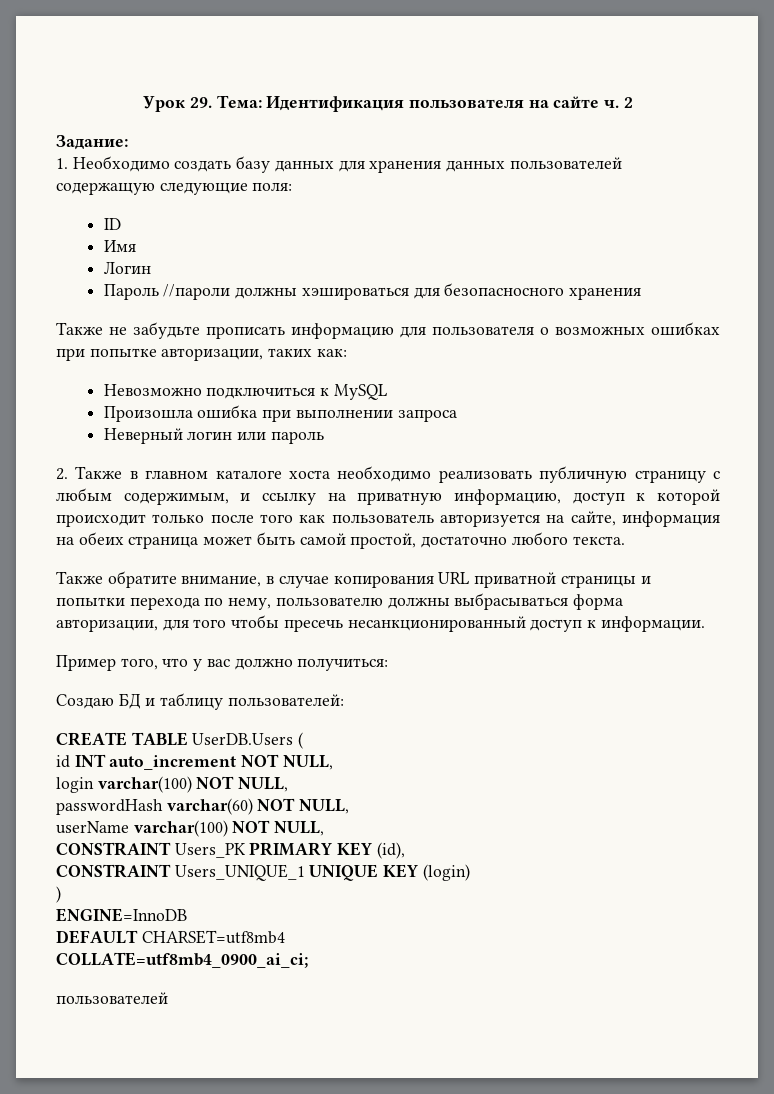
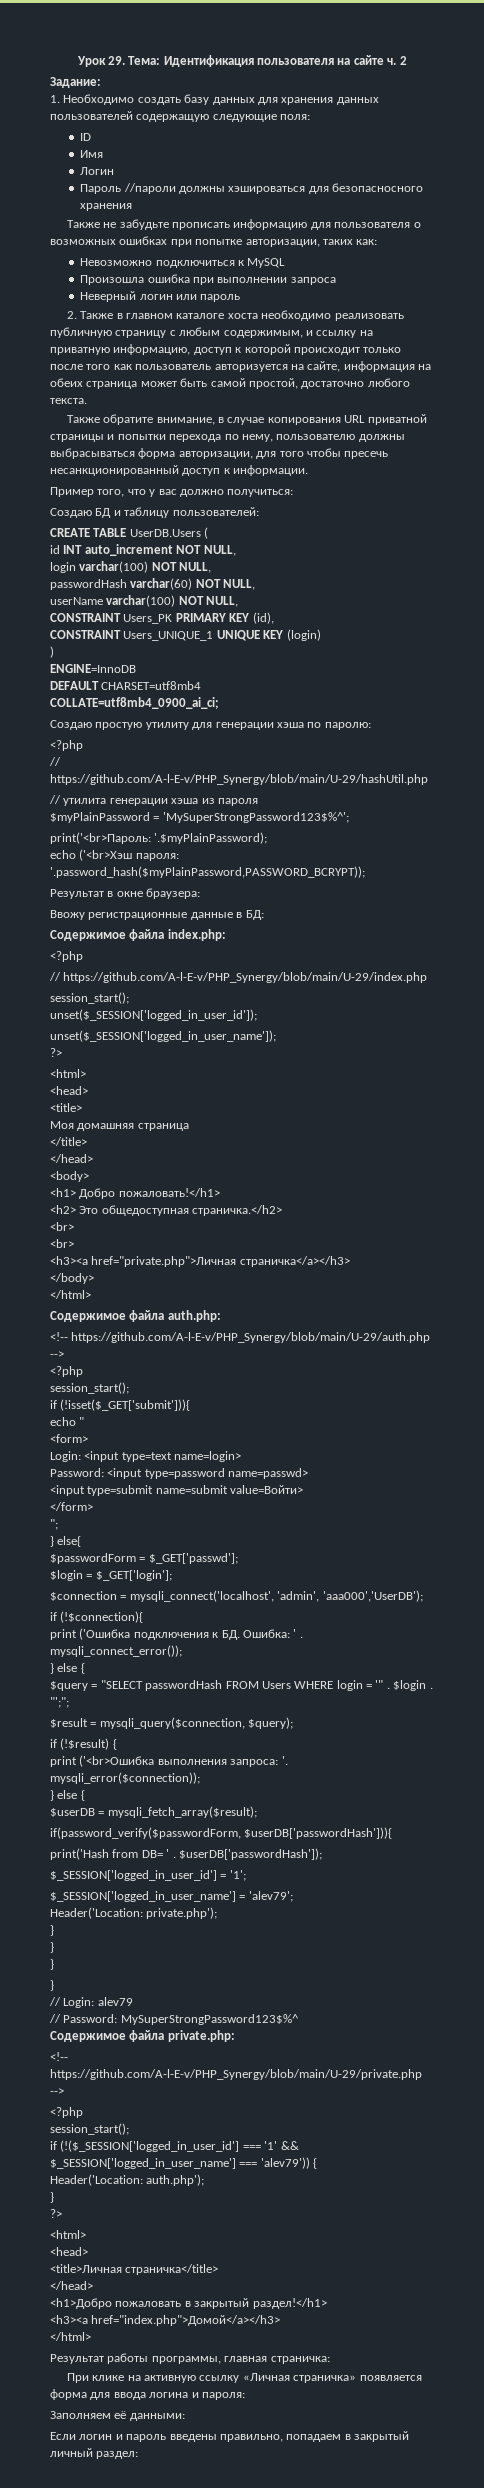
[56,992,168,1004] пользователей -> [50,720,371,730] [50,740,83,751] [49,757,61,766] [50,774,428,785] [49,795,258,806] [50,812,349,823] [50,832,268,844] [50,849,179,861] [50,866,365,878] [50,888,201,899] [50,910,264,920] [50,929,226,941] [50,951,83,962] [49,972,428,983] [50,992,129,1004] [50,1009,257,1021] [50,1030,276,1042] [50,1048,62,1057] [50,1069,86,1078] [50,1086,88,1095] [50,1103,82,1112] [50,1121,189,1131] [50,1137,87,1146] [50,1154,93,1163] [50,1171,89,1182] [50,1188,220,1199] [50,1205,283,1216] [50,1222,74,1231] [50,1239,74,1248] [50,1256,350,1267] [50,1273,94,1284] [50,1290,91,1299] [50,1310,221,1322] [50,1332,431,1343] [50,1351,64,1358] [50,1366,83,1377] [50,1382,129,1394] [50,1399,191,1411] [50,1417,85,1426] [50,1434,88,1443] [50,1451,242,1462] [50,1468,309,1479] [50,1485,304,1496] [50,1502,93,1511] [50,1519,58,1530] [50,1536,82,1547] [50,1553,238,1564] [50,1570,172,1581] [50,1590,423,1602] [50,1611,144,1623] [50,1628,303,1640] [50,1645,182,1657] [50,1663,85,1674] [50,1680,433,1691] [50,1697,69,1708] [50,1717,294,1729] [50,1738,117,1750] [50,1755,288,1767] [50,1772,200,1784] [50,1790,85,1801] [50,1806,257,1818] [50,1827,393,1839] [50,1848,322,1860] [50,1870,246,1881] [50,1891,293,1902] [50,1907,218,1919] [50,1925,54,1936] [50,1942,54,1953] [50,1959,54,1970] [50,1980,54,1991] [49,1997,133,2008] [49,2014,298,2025] [50,2030,235,2042] [50,2052,68,2061] [50,2069,422,2080] [50,2088,64,2095] [50,2107,83,2118] [50,2123,129,2135] [50,2140,299,2152] [50,2157,318,2169] [50,2174,205,2186] [50,2192,54,2203] [50,2209,62,2218] [50,2230,86,2239] [50,2247,88,2256] [50,2264,219,2275] [50,2281,93,2290] [50,2298,327,2309] [50,2315,281,2326] [50,2332,91,2341] [50,2353,330,2364] [66,2373,422,2383] [50,2389,245,2400] [50,2411,185,2421] [50,2431,409,2442] [50,2448,139,2459] Создаю простую утилиту для генерации хэша по паролю: // <?php // // https://github.com/A-l-E-v/PHP_Synergy/blob/main/U-29/hashUtil.php // // утилита генерации хэша из пароля // $myPlainPassword = 'MySuperStrongPassword123$%^'; // print('<br>Пароль: '.$myPlainPassword); // echo ('<br>Хэш пароля: '.password_hash($myPlainPassword,PASSWORD_BCRYPT)); // Результат в окне браузера: // Ввожу регистрационные данные в БД: // Содержимое файла index.php: // <?php // // https://github.com/A-l-E-v/PHP_Synergy/blob/main/U-29/index.php // session_start(); // unset($_SESSION['logged_in_user_id']); // unset($_SESSION['logged_in_user_name']); // ?> // <html> // <head> // <title> // Моя домашняя страница // </title> // </head> // <body> // <h1> Добро пожаловать!</h1> // <h2> Это общедоступная страничка.</h2> // <br> // <br> // <h3><a href="private.php">Личная страничка</a></h3> // </body> // </html> // Содержимое файла auth.php: // <!-- https://github.com/A-l-E-v/PHP_Synergy/blob/main/U-29/auth.php --> // <?php // session_start(); // if (!isset($_GET['submit'])){ // echo " // <form> // Login: <input type=text name=login> // Password: <input type=password name=passwd> // <input type=submit name=submit value=Войти> // </form> // "; // } else{ // $passwordForm = $_GET['passwd']; // $login = $_GET['login']; // $connection = mysqli_connect('localhost', 'admin', 'aaa000','UserDB'); // if (!$connection){ // print ('Ошибка подключения к БД. Ошибка: ' . mysqli_connect_error()); // } else { // $query = "SELECT passwordHash FROM Users WHERE login = '" . $login . "';"; // $result = mysqli_query($connection, $query); // if (!$result) { // print ('<br>Ошибка выполнения запроса: '. mysqli_error($connection)); // } else { // $userDB = mysqli_fetch_array($result); // if(password_verify($passwordForm, $userDB['passwordHash'])){ // print('Hash from DB= ' . $userDB['passwordHash']); // $_SESSION['logged_in_user_id'] = '1'; // $_SESSION['logged_in_user_name'] = 'alev79'; // Header('Location: private.php'); // } // } // } // } // // Login: alev79 // // Password: MySuperStrongPassword123$%^ // Содержимое файла private.php: // <!-- https://github.com/A-l-E-v/PHP_Synergy/blob/main/U-29/private.php --> // <?php // session_start(); // if (!($_SESSION['logged_in_user_id'] === '1' && $_SESSION['logged_in_user_name'] === 'alev79')) { // Header('Location: auth.php'); // } // ?> // <html> // <head> // <title>Личная страничка</title> // </head> // <h1>Добро пожаловать в закрытый раздел!</h1> // <h3><a href="index.php">Домой</a></h3> // </html> // Результат работы программы, главная страничка: // При клике на активную ссылку «Личная страничка» появляется форма для ввода логина и пароля: // Заполняем её данными: // Если логин и пароль введены правильно, попадаем в закрытый личный раздел:

